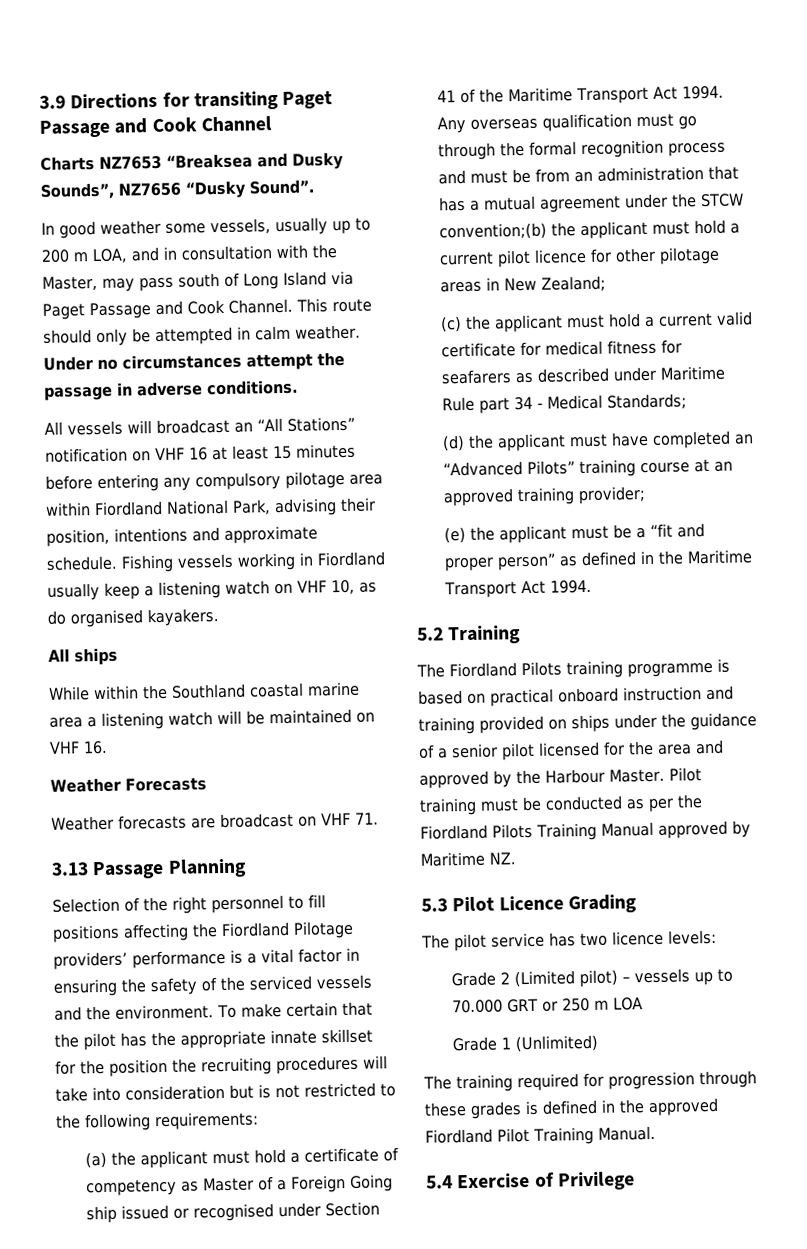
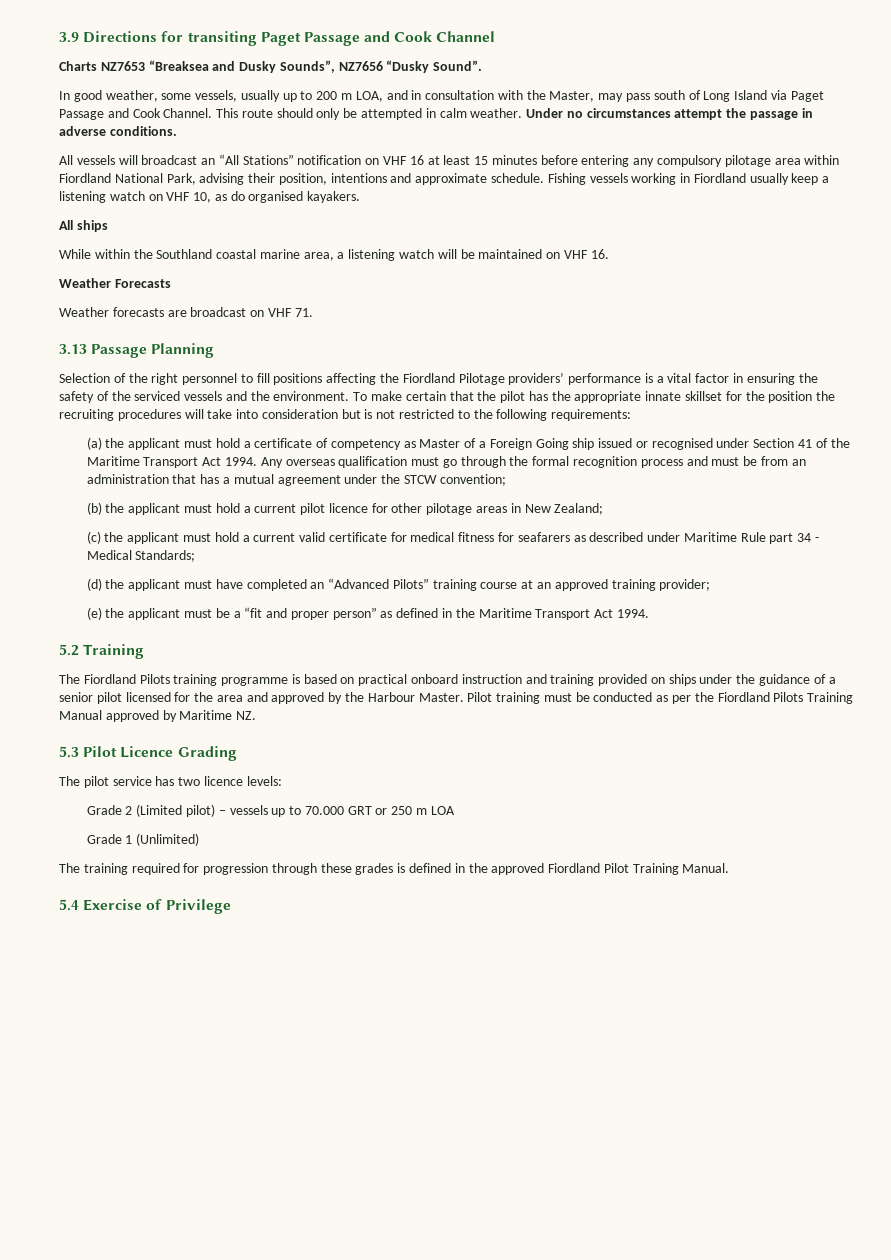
[100,219,161,235] weather -> [105,90,158,102] weather,
[49,717,83,728] area -> [303,252,334,261] area,
[439,222,548,241] convention;(b) -> [439,474,506,486] [86,502,102,515] convention; // (b)

